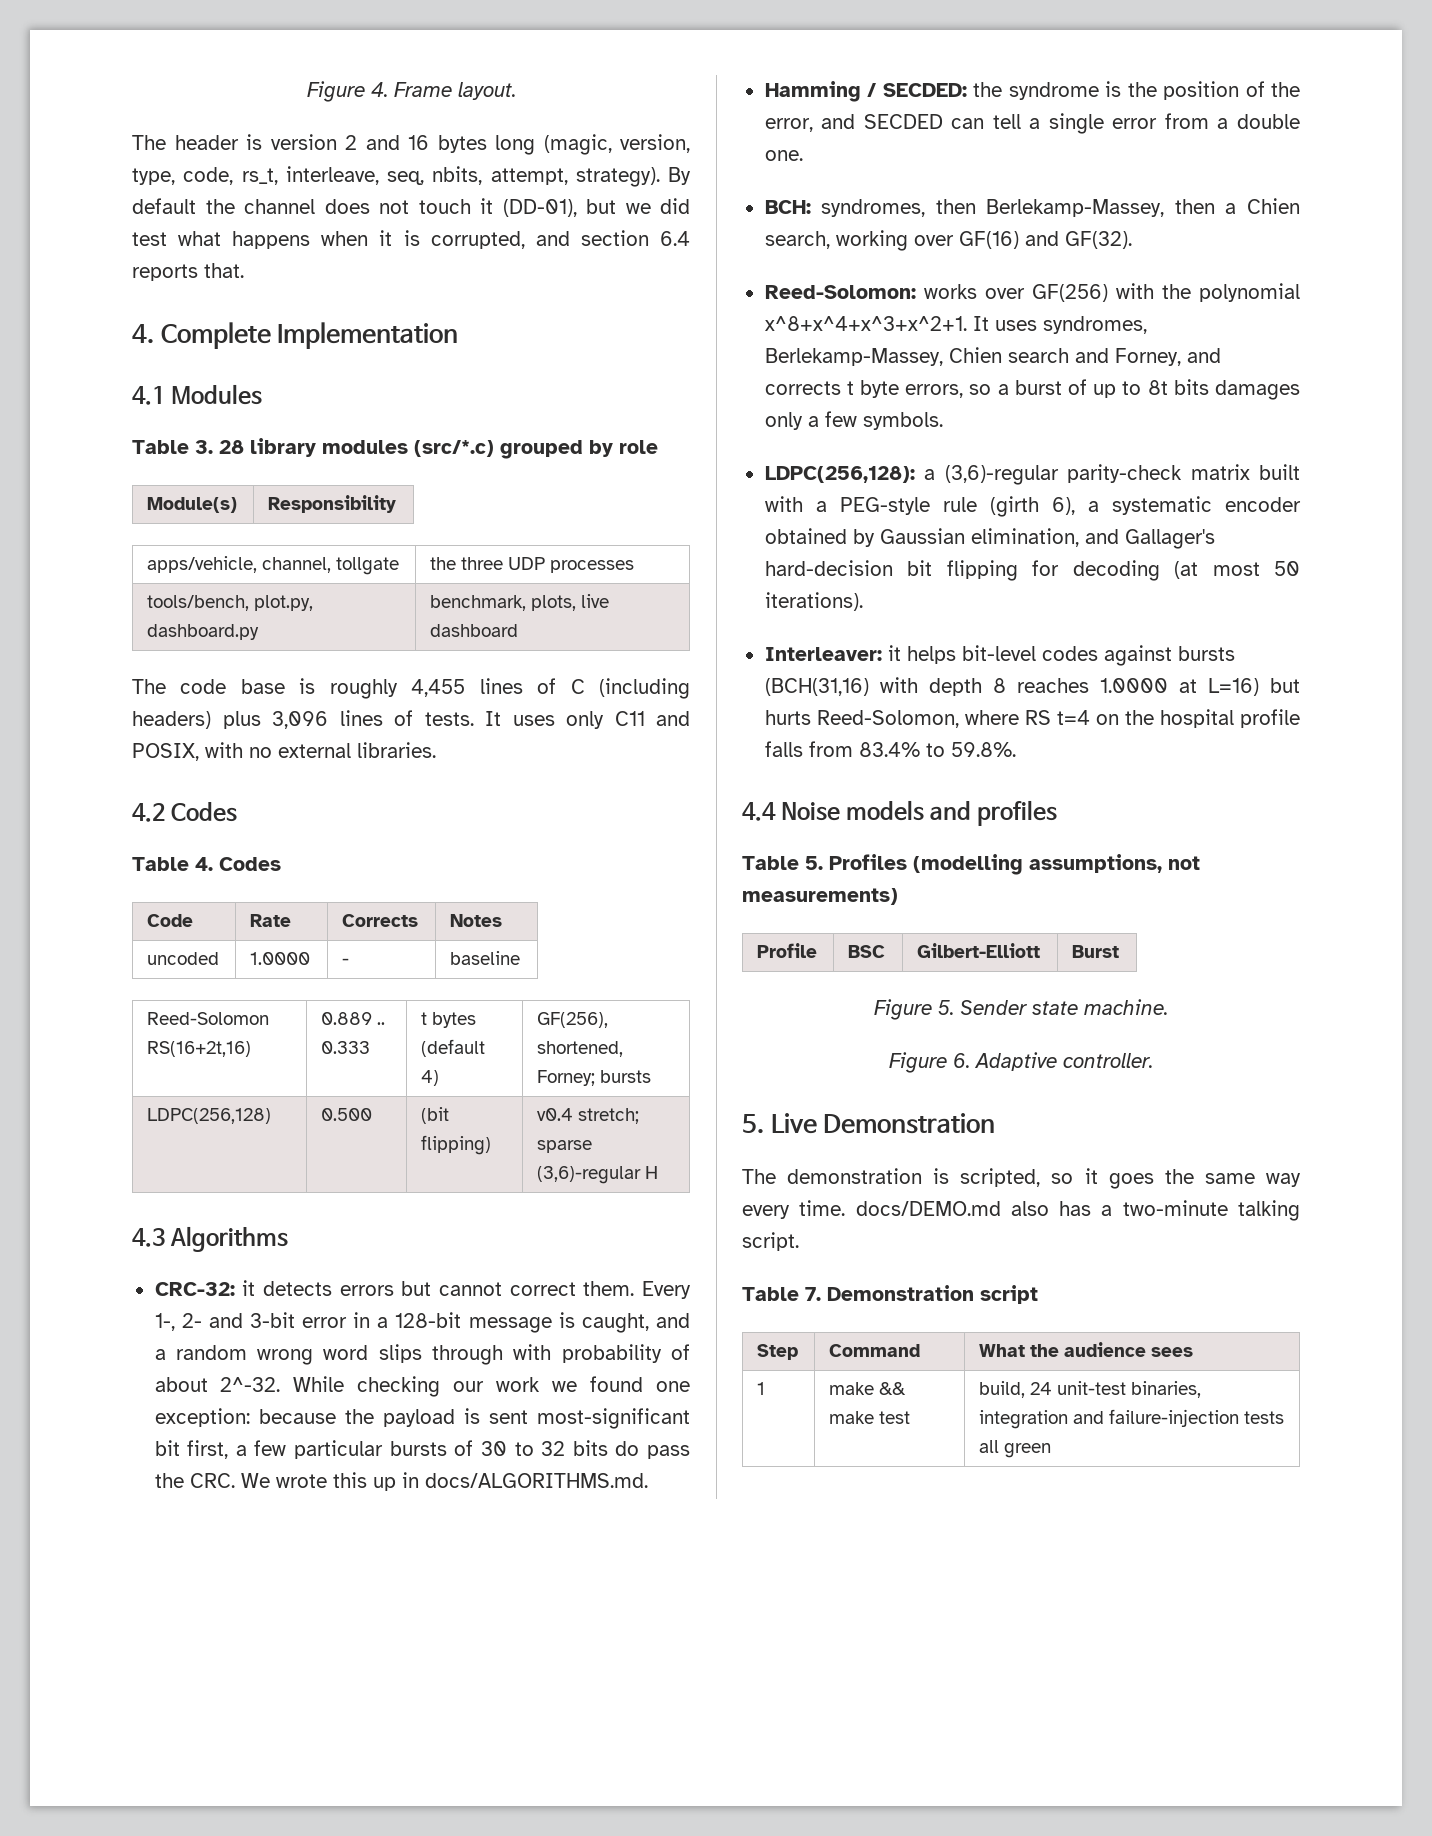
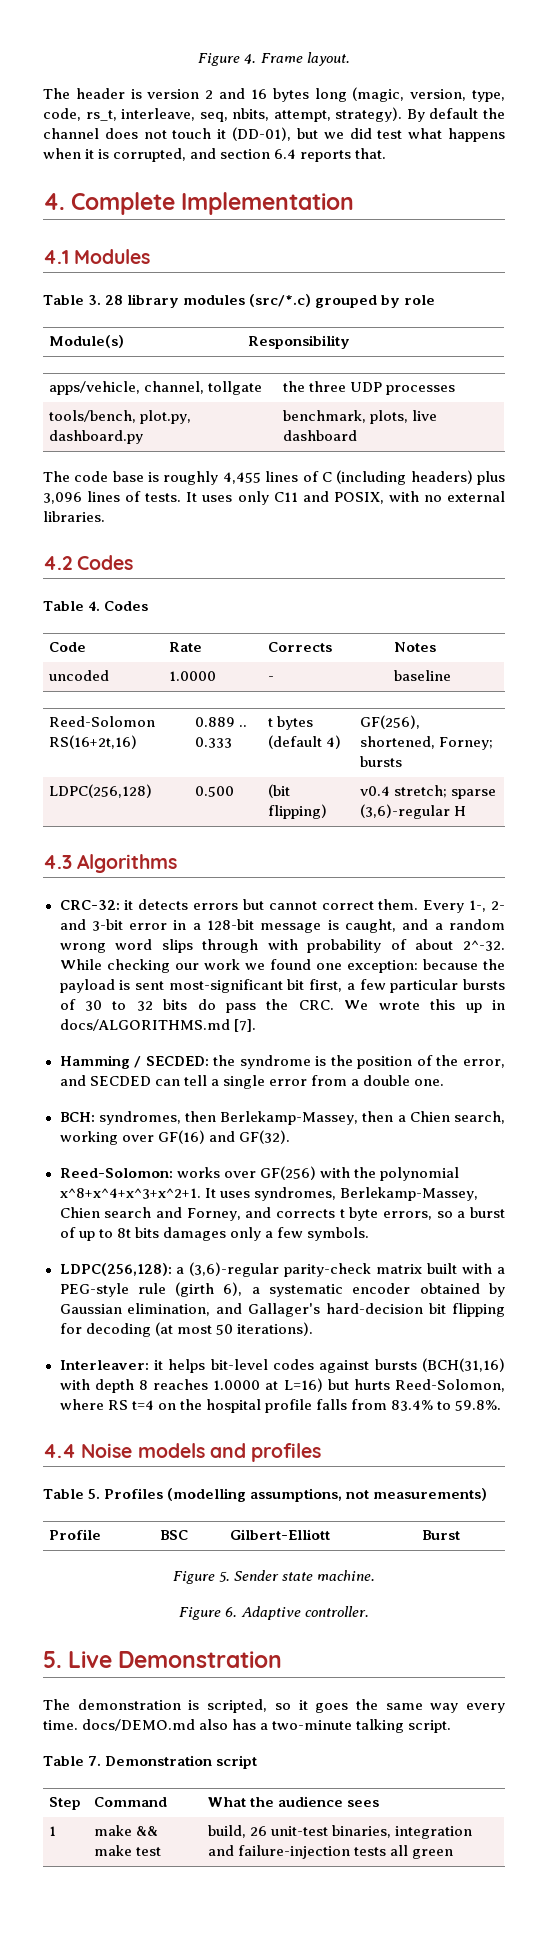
[424,1473,648,1488] docs/ALGORITHMS.md. -> [59,1019,256,1032] docs/ALGORITHMS.md [7].
[1030,1382,1053,1395] 24 -> [250,1826,268,1836] 26

